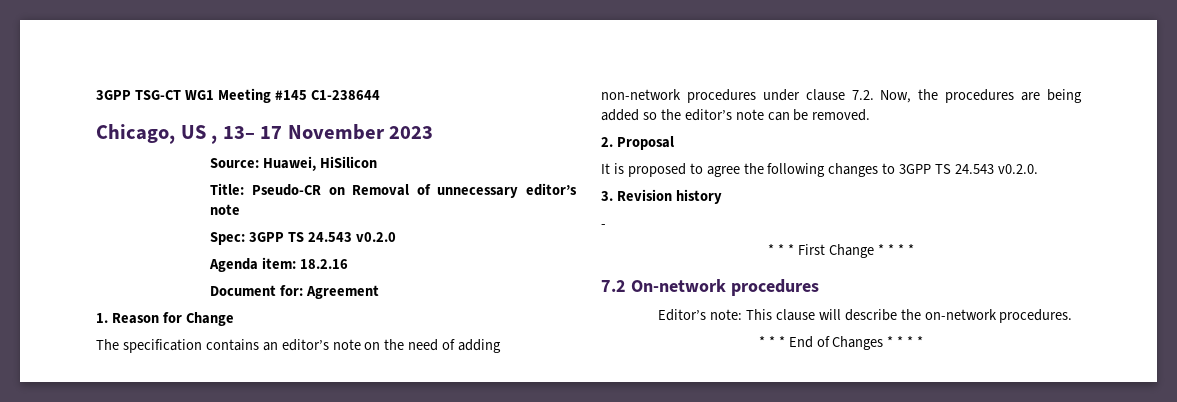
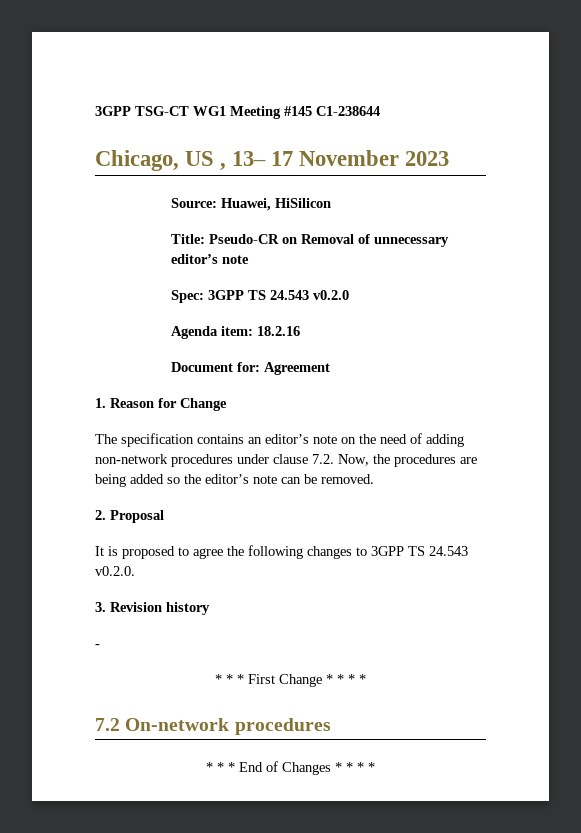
[658,309,1073,323] // Editor’s note: This clause will describe the on-network procedures. -> (331, 726) none

